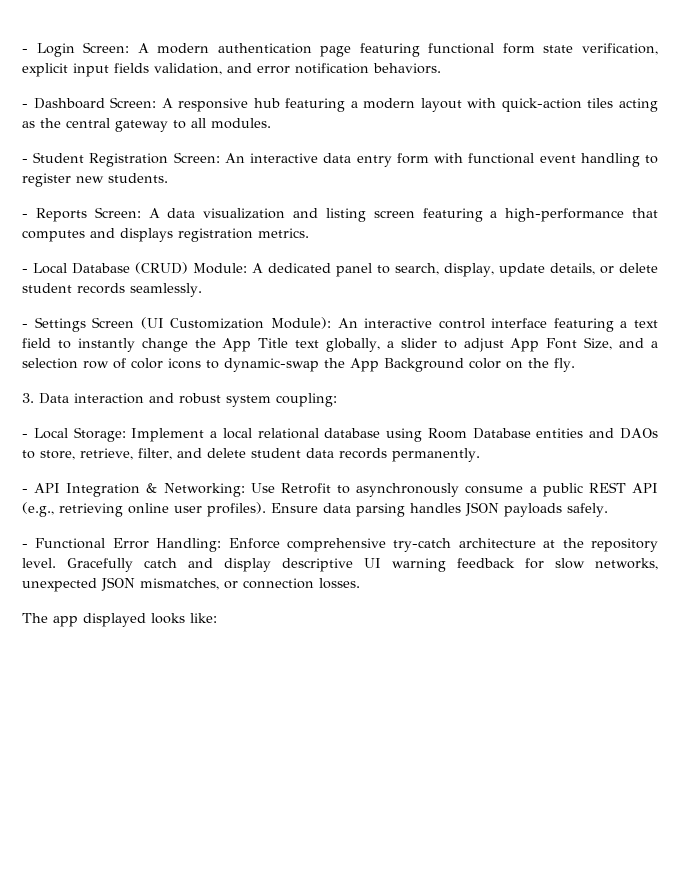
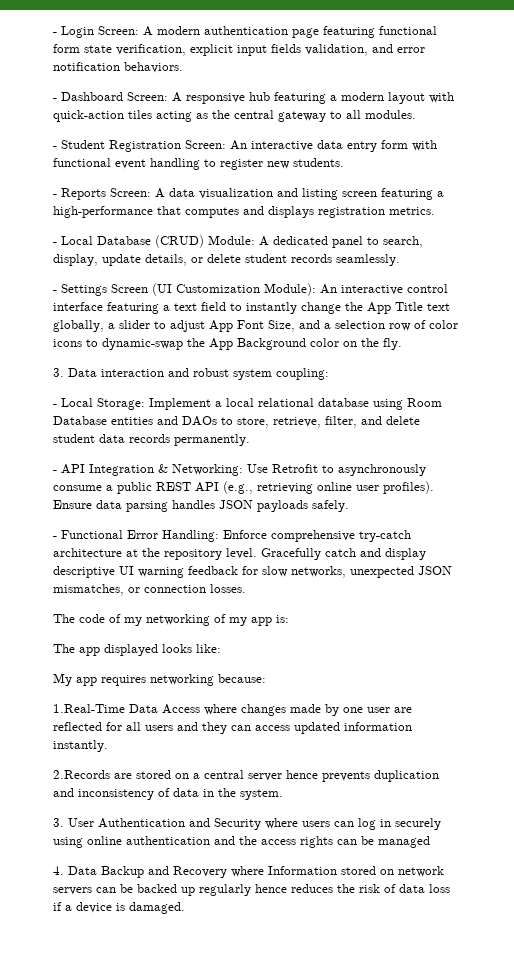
(360, 583) none -> [53,614,289,626] // The code of my networking of my app is:
(217, 618) none -> [53,673,266,686] [53,704,412,716] [53,722,412,734] [53,740,108,752] [53,770,439,782] [53,788,283,800] [53,818,441,830] [53,836,430,848] [53,866,444,878] [53,884,450,896] [53,902,185,914] // My app requires networking because: // 1.Real-Time Data Access where changes made by one user are reflected for all users and they can access updated information instantly. // 2.Records are stored on a central server hence prevents duplication and inconsistency of data in the system. // 3. User Authentication and Security where users can log in securely using online authentication and the access rights can be managed // 4. Data Backup and Recovery where Information stored on network servers can be backed up regularly hence reduces the risk of data loss if a device is damaged.

